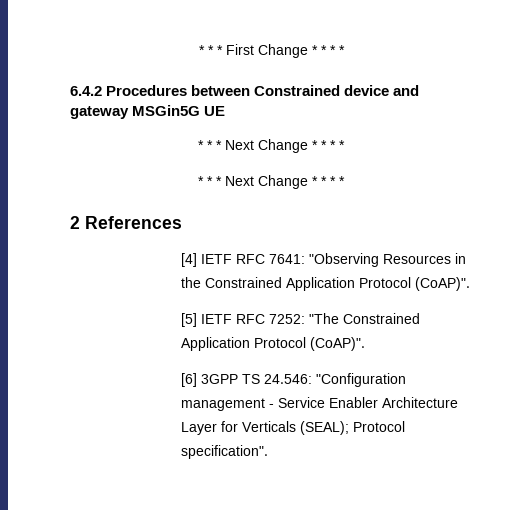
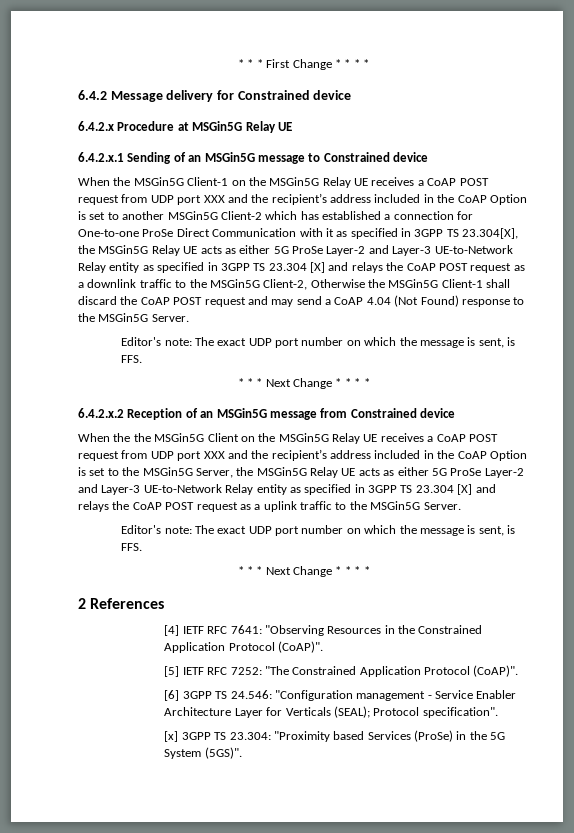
[106,85,420,96] [70,105,226,119] [198,139,345,153] Procedures between Constrained device and gateway MSGin5G UE // * * * Next Change * * * * -> [110,90,352,102] [78,121,292,133] [78,152,428,164] [78,177,489,188] [78,193,527,205] [78,211,474,220] [78,228,519,239] [78,245,513,256] [78,262,525,273] [78,279,511,290] [78,295,525,307] [78,313,189,322] [121,337,516,348] [121,355,143,363] [237,378,370,389] [78,408,455,420] [78,433,498,444] [78,449,527,461] [78,467,524,478] [78,484,496,495] [78,501,461,512] [121,525,516,536] [121,543,143,551] Message delivery for Constrained device // 6.4.2.x Procedure at MSGin5G Relay UE // 6.4.2.x.1 Sending of an MSGin5G message to Constrained device // When the MSGin5G Client-1 on the MSGin5G Relay UE receives a CoAP POST request from UDP port XXX and the recipient’s address included in the CoAP Option is set to another MSGin5G Client-2 which has established a connection for One-to-one ProSe Direct Communication with it as specified in 3GPP TS 23.304[X], the MSGin5G Relay UE acts as either 5G ProSe Layer-2 and Layer-3 UE-to-Network Relay entity as specified in 3GPP TS 23.304 [X] and relays the CoAP POST request as a downlink traffic to the MSGin5G Client-2, Otherwise the MSGin5G Client-1 shall discard the CoAP POST request and may send a CoAP 4.04 (Not Found) response to the MSGin5G Server. // Editor's note: The exact UDP port number on which the message is sent, is FFS. // * * * Next Change * * * * // 6.4.2.x.2 Reception of an MSGin5G message from Constrained device // When the the MSGin5G Client on the MSGin5G Relay UE receives a CoAP POST request from UDP port XXX and the recipient’s address included in the CoAP Option is set to the MSGin5G Server, the MSGin5G Relay UE acts as either 5G ProSe Layer-2 and Layer-3 UE-to-Network Relay entity as specified in 3GPP TS 23.304 [X] and relays the CoAP POST request as a uplink traffic to the MSGin5G Server. // Editor's note: The exact UDP port number on which the message is sent, is FFS.
(269, 452) none -> [164,730,506,742] [164,747,242,759] // [x] 3GPP TS 23.304: "Proximity based Services (ProSe) in the 5G System (5GS)".

